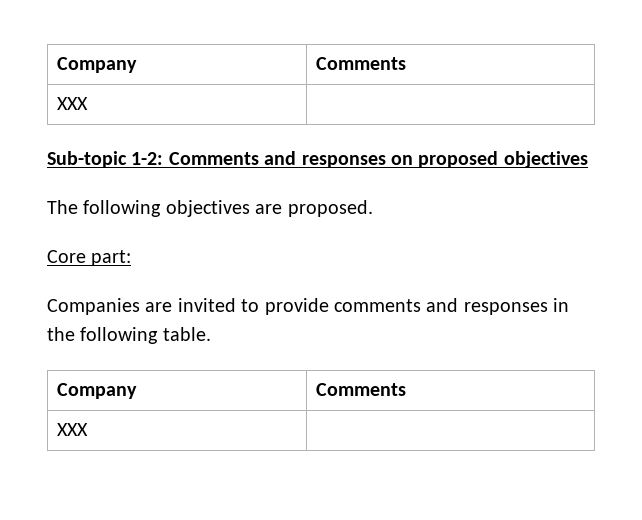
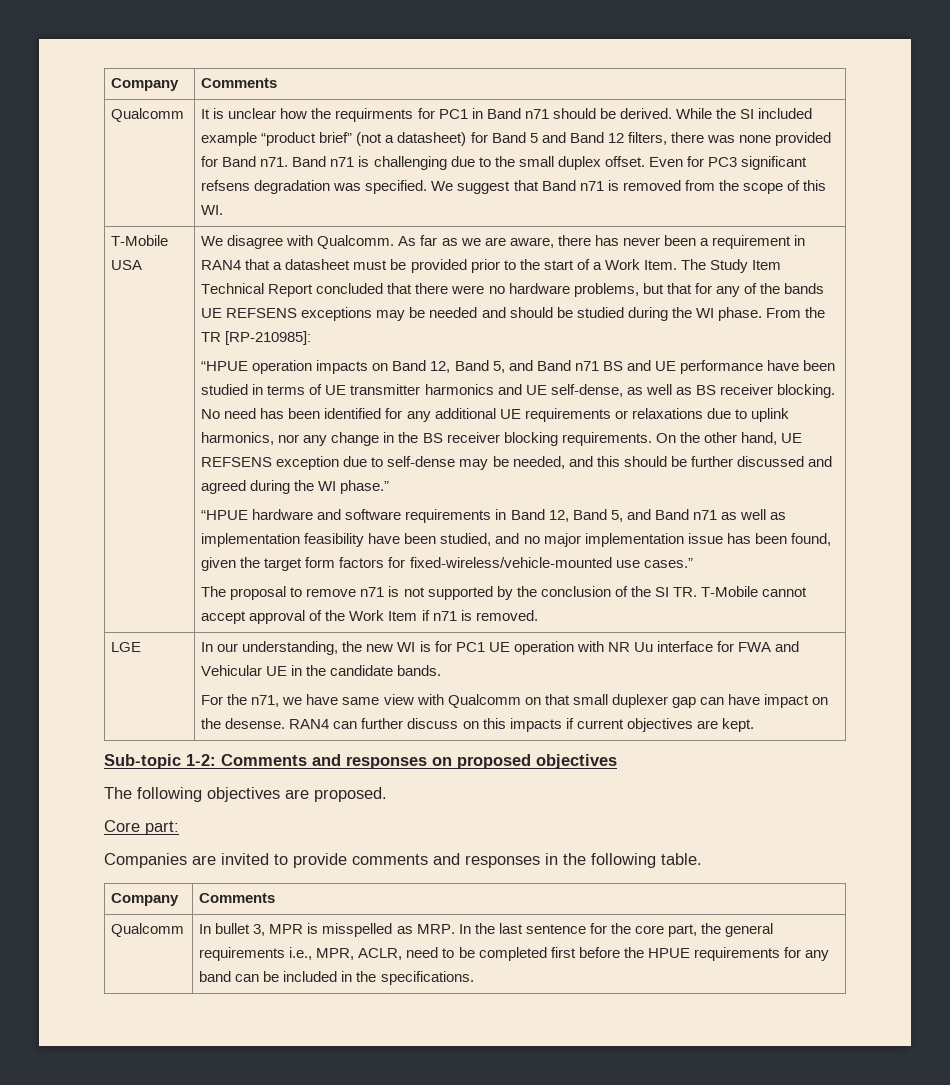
[56,57,137,73] [315,57,406,70] [56,97,88,110] Company | Comments // XXX | -> [111,78,180,91] [201,78,278,88] [111,108,185,122] [201,108,813,122] [201,132,832,146] [201,156,808,170] [201,180,826,194] [201,205,224,215] [111,235,169,246] [111,260,143,270] [201,235,806,249] [201,259,782,273] [201,283,824,297] [201,307,825,321] [201,331,312,345] [201,360,836,374] [201,384,835,398] [201,408,789,422] [201,432,802,446] [201,456,832,470] [201,480,390,494] [201,509,786,523] [201,533,831,547] [201,557,693,571] [201,586,808,600] [201,610,538,624] [111,642,142,652] [201,641,800,655] [201,665,442,676] [201,694,829,708] [201,718,754,732] Company | Comments // Qualcomm | It is unclear how the requirments for PC1 in Band n71 should be derived. While the SI included example “product brief” (not a datasheet) for Band 5 and Band 12 filters, there was none provided for Band n71. Band n71 is challenging due to the small duplex offset. Even for PC3 significant refsens degradation was specified. We suggest that Band n71 is removed from the scope of this WI. // T-Mobile USA | We disagree with Qualcomm. As far as we are aware, there has never been a requirement in RAN4 that a datasheet must be provided prior to the start of a Work Item. The Study Item Technical Report concluded that there were no hardware problems, but that for any of the bands UE REFSENS exceptions may be needed and should be studied during the WI phase. From the TR [RP-210985]: // “HPUE operation impacts on Band 12, Band 5, and Band n71 BS and UE performance have been studied in terms of UE transmitter harmonics and UE self-dense, as well as BS receiver blocking. No need has been identified for any additional UE requirements or relaxations due to uplink harmonics, nor any change in the BS receiver blocking requirements. On the other hand, UE REFSENS exception due to self-dense may be needed, and this should be further discussed and agreed during the WI phase.” // “HPUE hardware and software requirements in Band 12, Band 5, and Band n71 as well as implementation feasibility have been studied, and no major implementation issue has been found, given the target form factors for fixed-wireless/vehicle-mounted use cases.” // The proposal to remove n71 is not supported by the conclusion of the SI TR. T-Mobile cannot accept approval of the Work Item if n71 is removed. // LGE | In our understanding, the new WI is for PC1 UE operation with NR Uu interface for FWA and Vehicular UE in the candidate bands. // For the n71, we have same view with Qualcomm on that small duplexer gap can have impact on the desense. RAN4 can further discuss on this impacts if current objectives are kept.
[56,423,88,436] XXX | -> [111,923,185,937] [199,923,774,937] [199,947,829,961] [199,971,474,985] Qualcomm | In bullet 3, MPR is misspelled as MRP. In the last sentence for the core part, the general requirements i.e., MPR, ACLR, need to be completed first before the HPUE requirements for any band can be included in the specifications.

